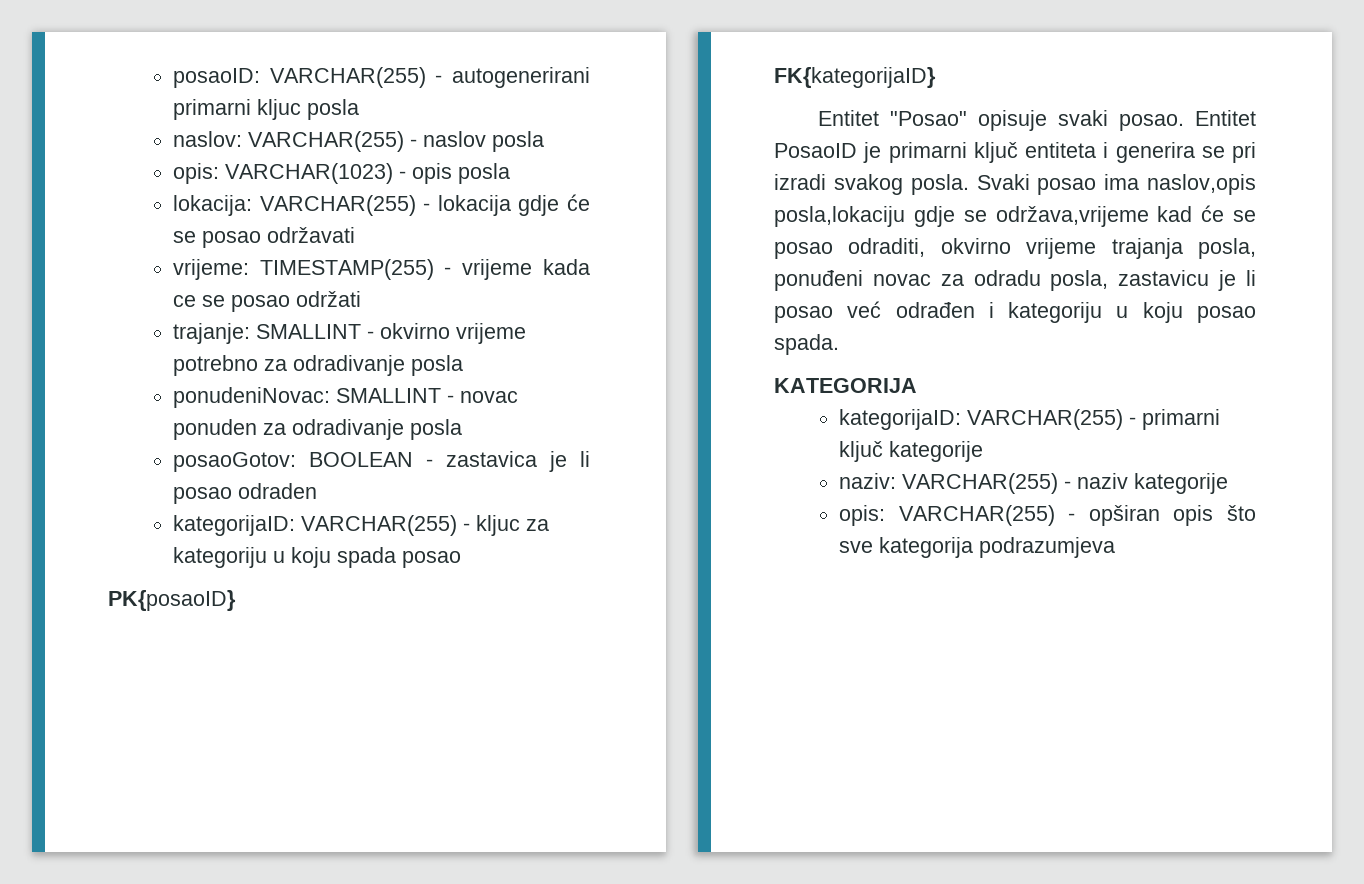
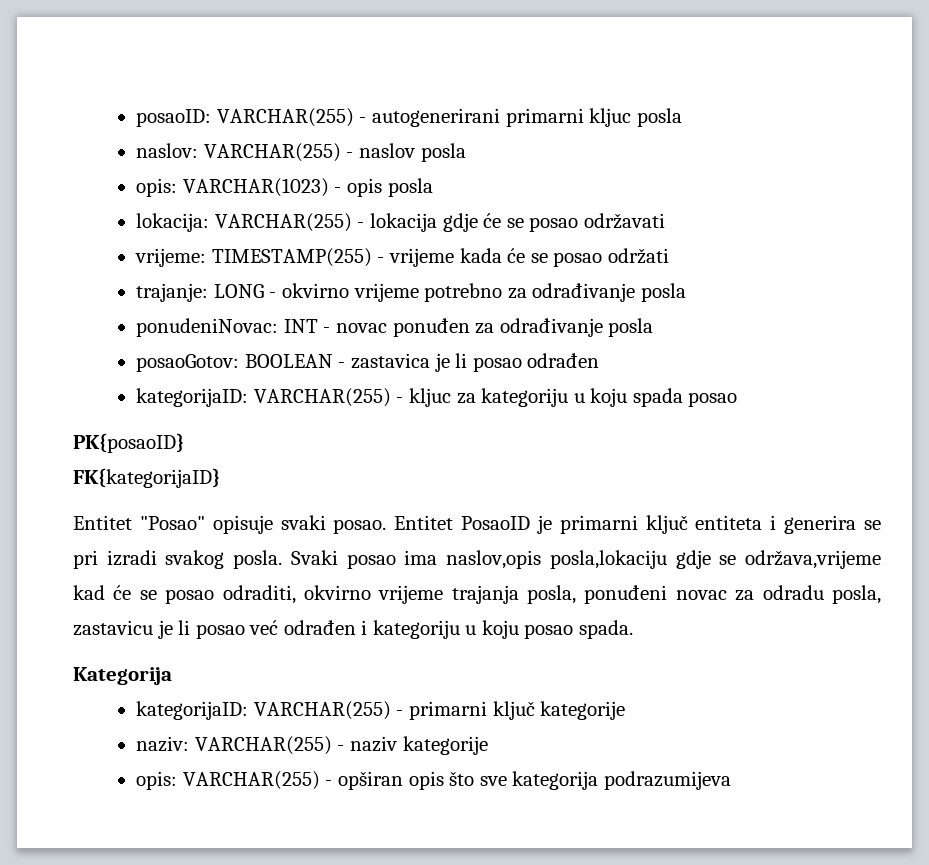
[172,295,196,307] ce -> [507,248,526,263] će
[255,324,361,339] SMALLINT -> [213,284,264,298] LONG
[292,355,405,376] odradivanje -> [532,283,636,302] odrađivanje
[335,388,441,403] SMALLINT -> [283,319,318,333] INT
[172,419,404,440] ponuden za odradivanje -> [392,318,603,337] ponuđen za odrađivanje
[237,483,317,499] odraden -> [527,353,600,368] odrađen
[774,378,917,393] KATEGORIJA -> [73,667,172,685] Kategorija
[978,537,1115,558] podrazumjeva -> [603,771,731,790] podrazumijeva

